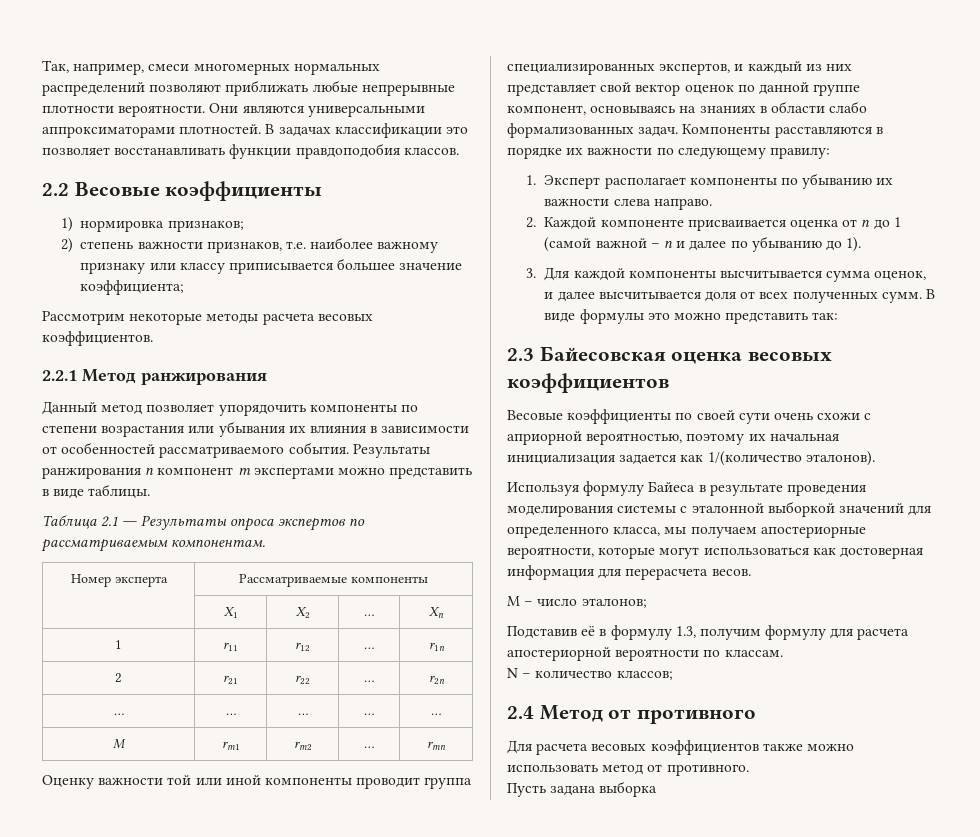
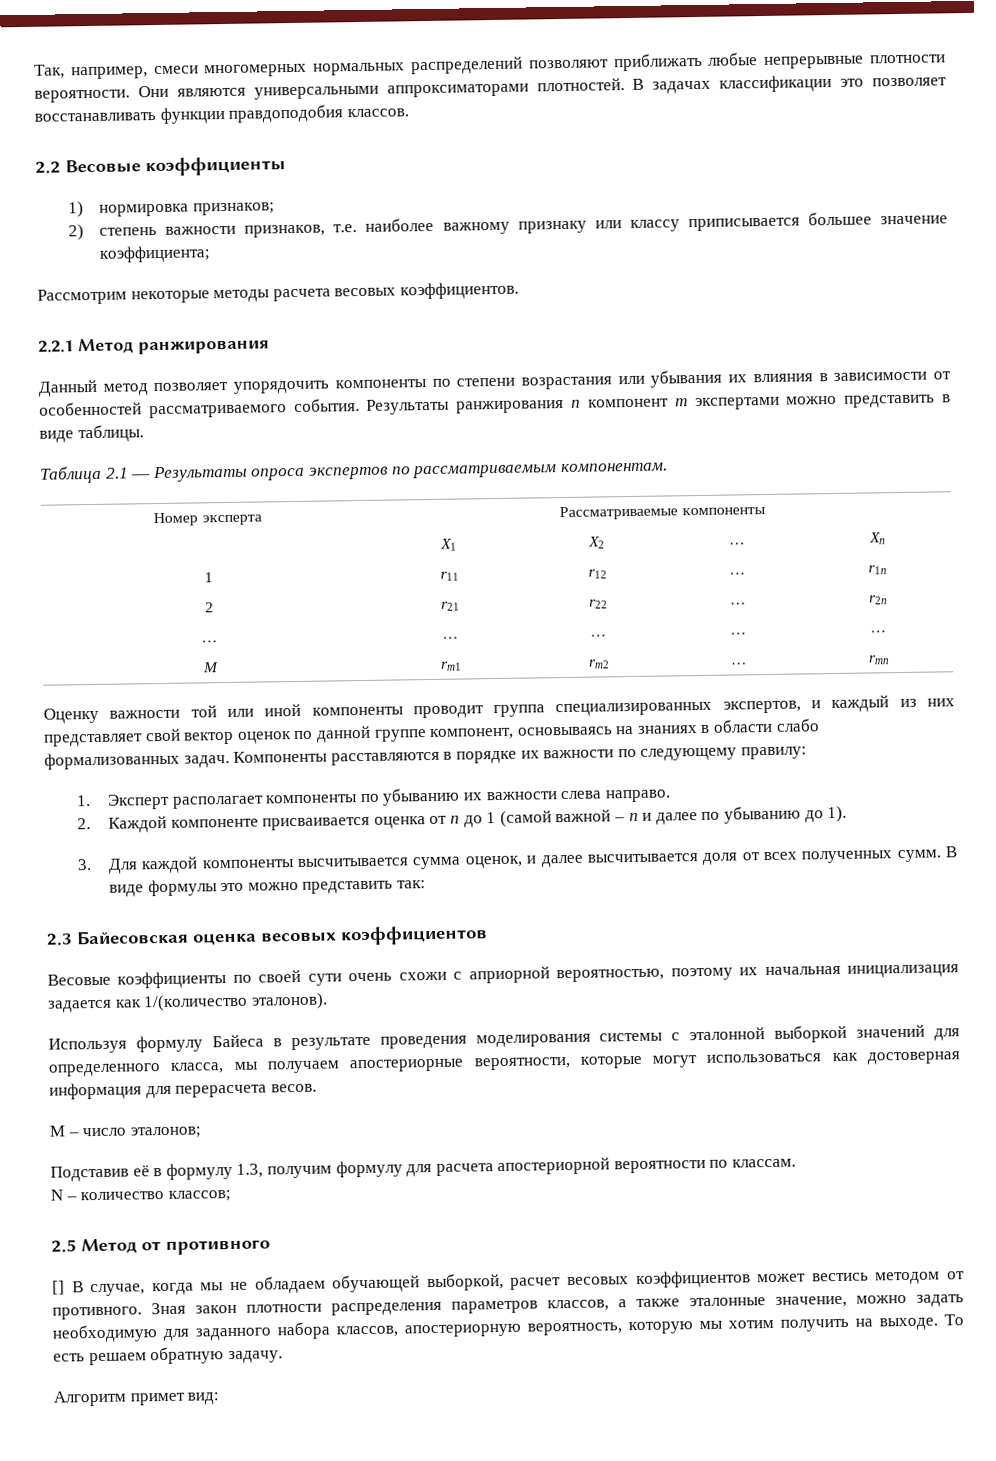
[507,706,534,719] 2.4 -> [51,1239,77,1253] 2.5
[507,740,854,755] [507,764,749,776] [507,781,658,797] Для расчета весовых коэффициентов также можно использовать метод от противного. // Пусть задана выборка -> [52,1270,966,1297] [52,1294,964,1320] [52,1314,964,1343] [53,1346,283,1366] [53,1390,220,1407] [] В случае, когда мы не обладаем обучающей выборкой, расчет весовых коэффициентов может вестись методом от противного. Зная закон плотности распределения параметров классов, а также эталонные значение, можно задать необходимую для заданного набора классов, апостериорную вероятность, которую мы хотим получить на выходе. То есть решаем обратную задачу. // Алгоритм примет вид:

